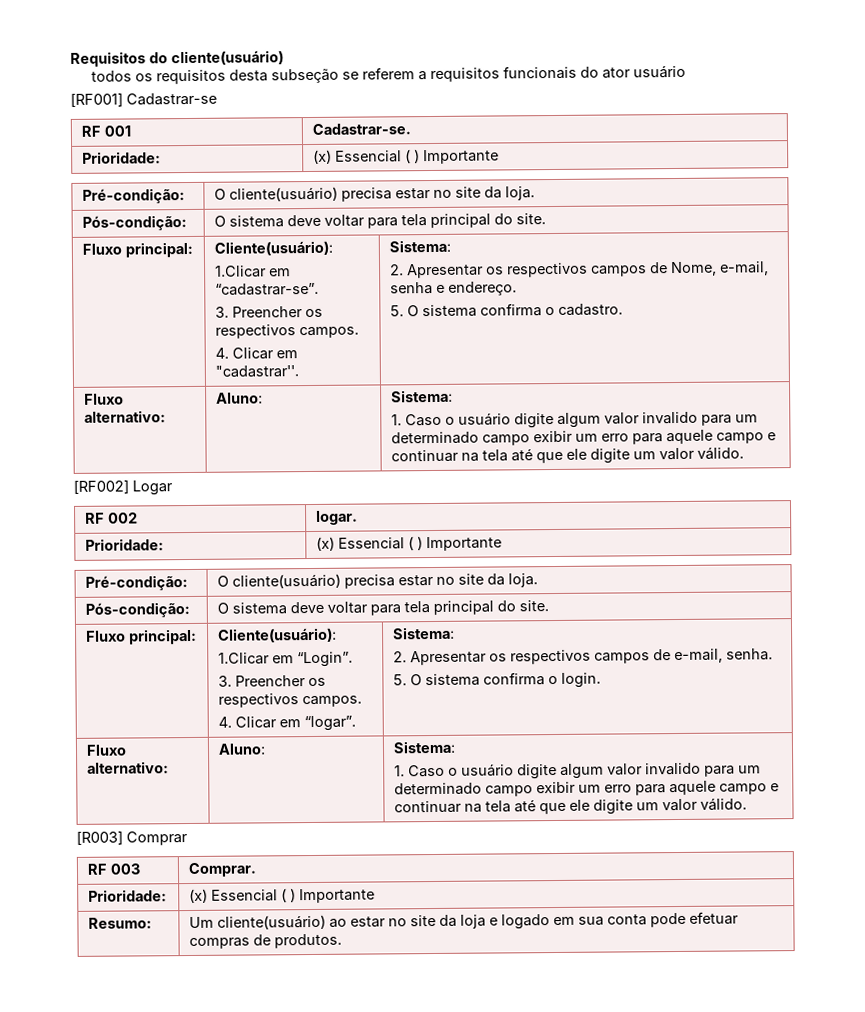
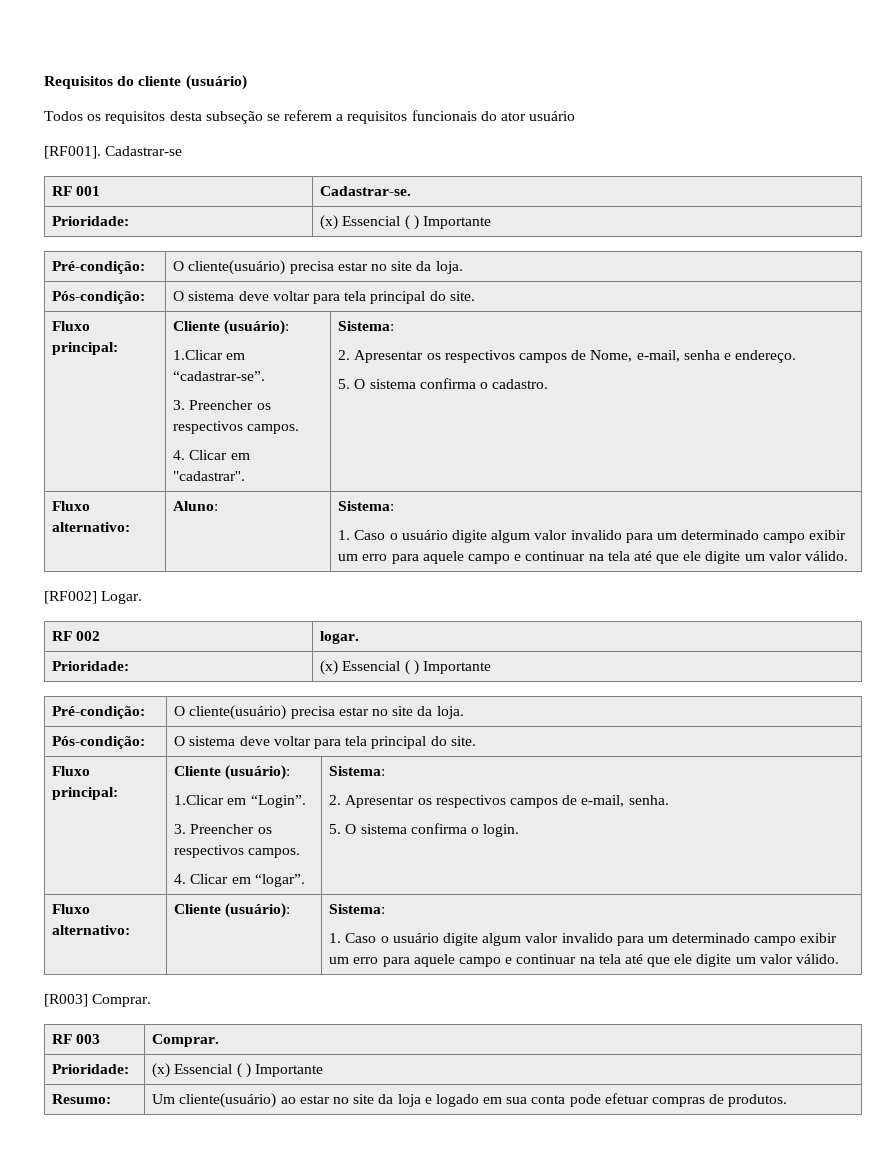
[171,50,284,66] [91,70,133,82] cliente(usuário) // todos -> [138,75,247,90] [44,111,83,121] cliente (usuário) // Todos
[70,92,123,107] [RF001] -> [44,146,101,159] [RF001].
[214,240,334,256] Cliente(usuário): -> [173,320,290,335] Cliente (usuário):
[132,480,173,496] Logar -> [101,591,143,604] Logar.
[217,627,338,643] Cliente(usuário): -> [174,765,291,780] Cliente (usuário):
[218,743,267,755] Aluno: -> [174,903,291,918] Cliente (usuário):
[126,831,188,846] Comprar -> [92,994,152,1007] Comprar.

